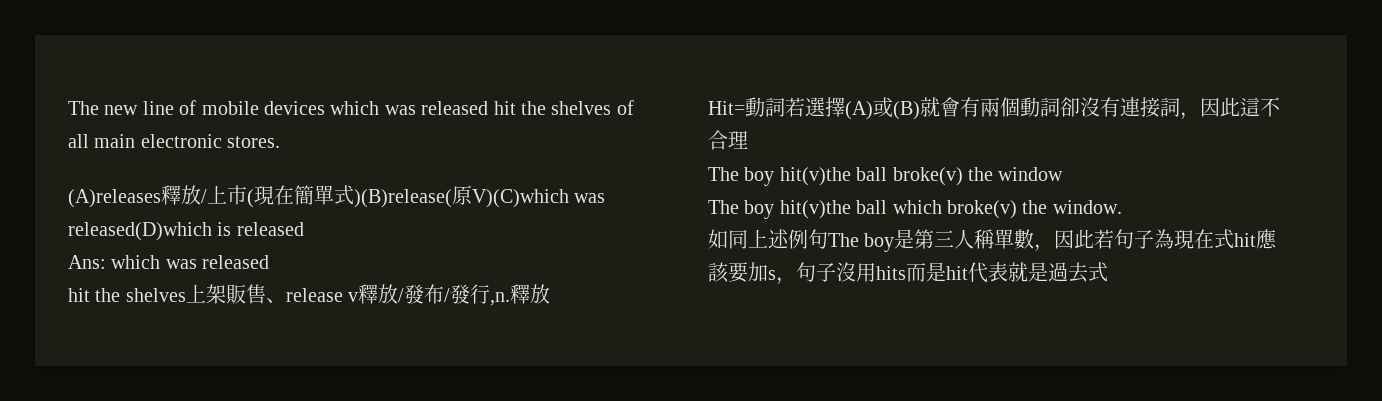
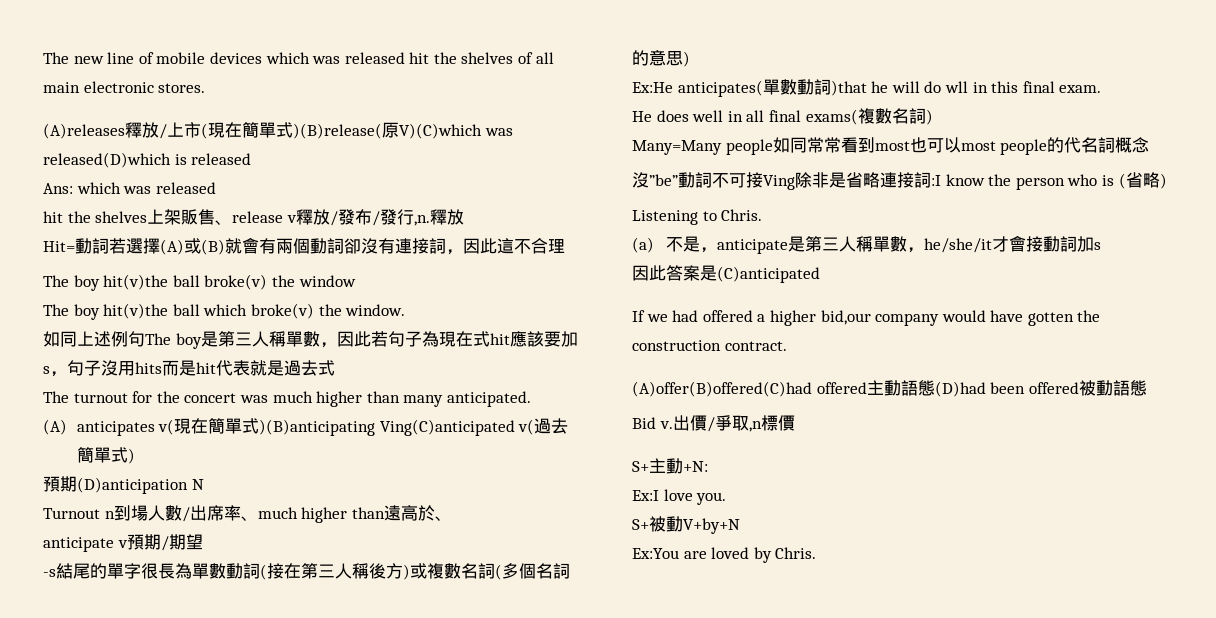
(1108, 272) none -> [43,391,531,407] [43,418,569,436] [76,447,135,464] [43,476,204,494] [43,505,452,523] [43,534,203,552] [43,563,570,580] [632,50,690,67] [632,79,1102,97] [632,108,933,125] [632,137,1150,155] [632,172,1167,190] [632,209,763,225] [632,235,1101,254] [632,265,820,283] [632,310,1101,326] [632,340,787,351] [632,380,1147,397] [632,415,795,432] [632,458,708,474] [632,489,727,505] [632,516,740,534] [632,547,817,563] // The turnout for the concert was much higher than many anticipated. // (A) anticipates v(現在簡單式)(B)anticipating Ving(C)anticipated v(過去簡單式) // 預期(D)anticipation N // Turnout n到場人數/出席率、much higher than遠高於、 // anticipate v預期/期望 // -s結尾的單字很長為單數動詞(接在第三人稱後方)或複數名詞(多個名詞的意思) // Ex:He anticipates(單數動詞)that he will do wll in this final exam. // He does well in all final exams(複數名詞) // Many=Many people如同常常看到most也可以most people的代名詞概念 // 沒”be”動詞不可接Ving除非是省略連接詞:I know the person who is (省略) // Listening to Chris. // (a)不是，anticipate是第三人稱單數，he/she/it才會接動詞加s // 因此答案是(C)anticipated // If we had offered a higher bid,our company would have gotten the construction contract. // (A)offer(B)offered(C)had offered主動語態(D)had been offered被動語態 // Bid v.出價/爭取,n標價 // S+主動+N: // Ex:I love you. // S+被動V+by+N // Ex:You are loved by Chris.

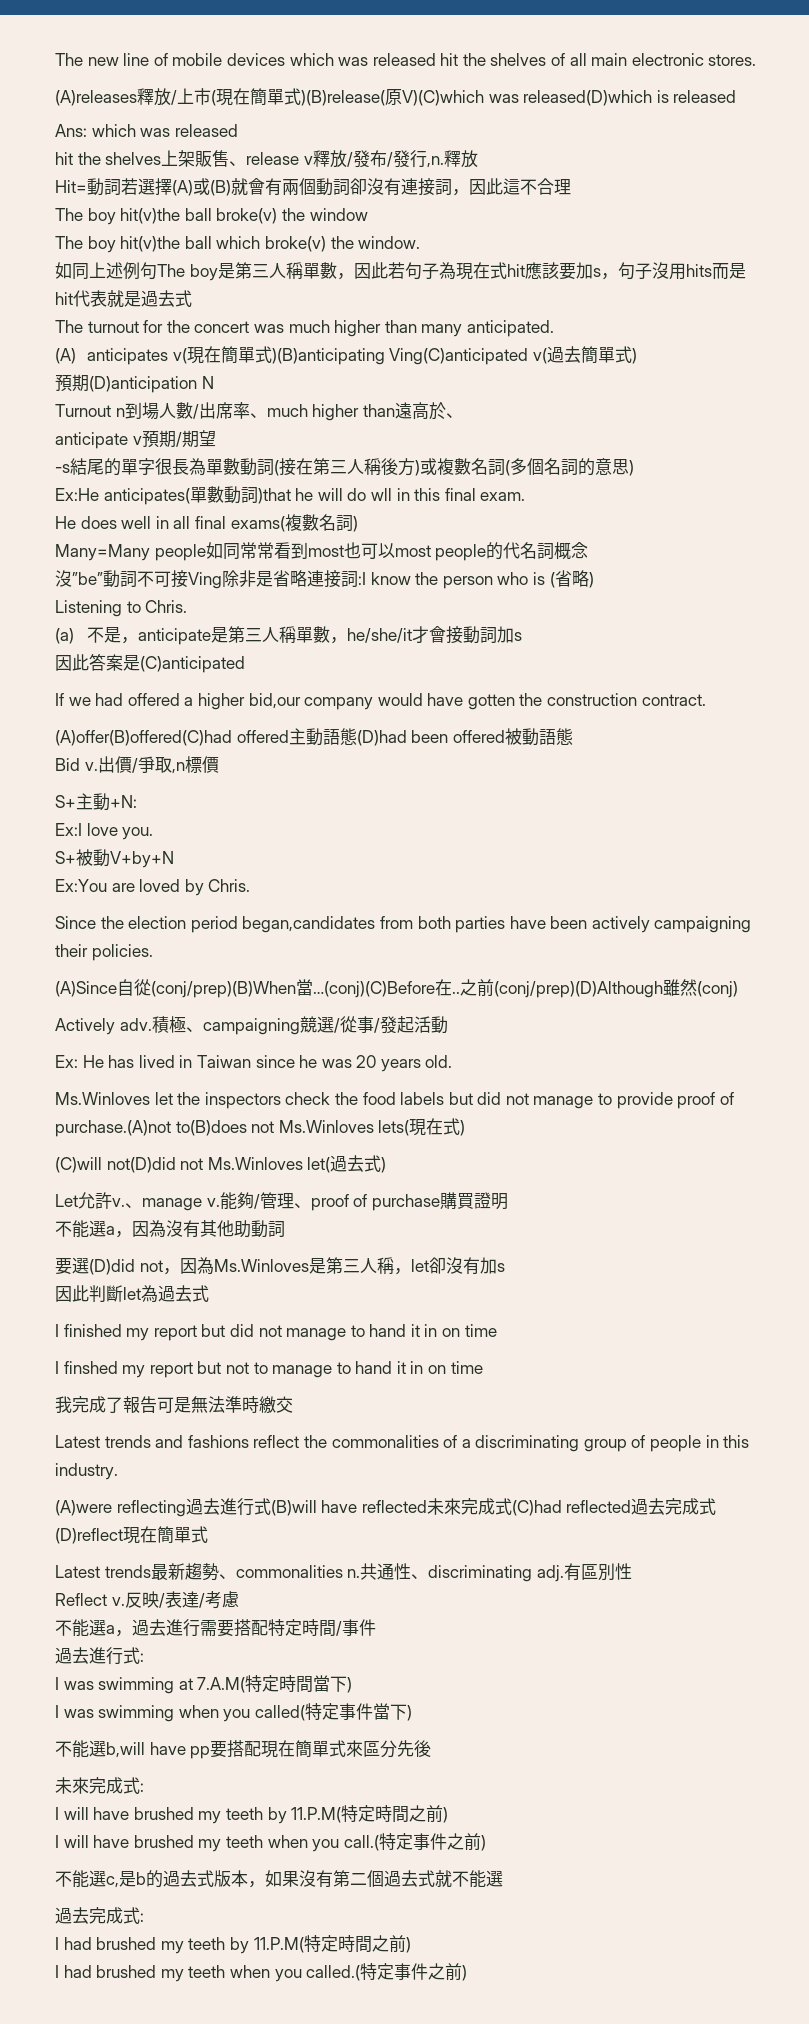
(817, 553) none -> [55,916,752,933] [55,944,153,961] [55,979,738,998] [55,1016,448,1035] [55,1055,453,1072] [55,1092,734,1109] [55,1118,466,1137] [55,1155,387,1173] [55,1192,508,1211] [55,1220,285,1238] [55,1257,505,1275] [55,1285,209,1303] [55,1324,497,1341] [55,1361,483,1378] [55,1396,293,1413] [55,1435,750,1452] [55,1463,118,1480] [55,1498,717,1517] [55,1526,208,1544] [55,1563,632,1582] [55,1591,239,1609] [55,1619,376,1637] [55,1647,144,1665] [55,1675,353,1694] [55,1703,412,1722] [55,1740,432,1759] [55,1777,144,1794] [55,1805,449,1824] [55,1833,486,1852] [55,1870,503,1888] [55,1907,144,1924] [55,1935,411,1954] [55,1963,468,1982] // Since the election period began,candidates from both parties have been actively campaigning their policies. // (A)Since自從(conj/prep)(B)When當…(conj)(C)Before在..之前(conj/prep)(D)Although雖然(conj) // Actively adv.積極、campaigning競選/從事/發起活動 // Ex: He has lived in Taiwan since he was 20 years old. // Ms.Winloves let the inspectors check the food labels but did not manage to provide proof of purchase.(A)not to(B)does not Ms.Winloves lets(現在式) // (C)will not(D)did not Ms.Winloves let(過去式) // Let允許v.、manage v.能夠/管理、proof of purchase購買證明 // 不能選a，因為沒有其他助動詞 // 要選(D)did not，因為Ms.Winloves是第三人稱，let卻沒有加s // 因此判斷let為過去式 // I finished my report but did not manage to hand it in on time // I finshed my report but not to manage to hand it in on time // 我完成了報告可是無法準時繳交 // Latest trends and fashions reflect the commonalities of a discriminating group of people in this industry. // (A)were reflecting過去進行式(B)will have reflected未來完成式(C)had reflected過去完成式(D)reflect現在簡單式 // Latest trends最新趨勢、commonalities n.共通性、discriminating adj.有區別性 // Reflect v.反映/表達/考慮 // 不能選a，過去進行需要搭配特定時間/事件 // 過去進行式: // I was swimming at 7.A.M(特定時間當下) // I was swimming when you called(特定事件當下) // 不能選b,will have pp要搭配現在簡單式來區分先後 // 未來完成式: // I will have brushed my teeth by 11.P.M(特定時間之前) // I will have brushed my teeth when you call.(特定事件之前) // 不能選c,是b的過去式版本，如果沒有第二個過去式就不能選 // 過去完成式: // I had brushed my teeth by 11.P.M(特定時間之前) // I had brushed my teeth when you called.(特定事件之前)

